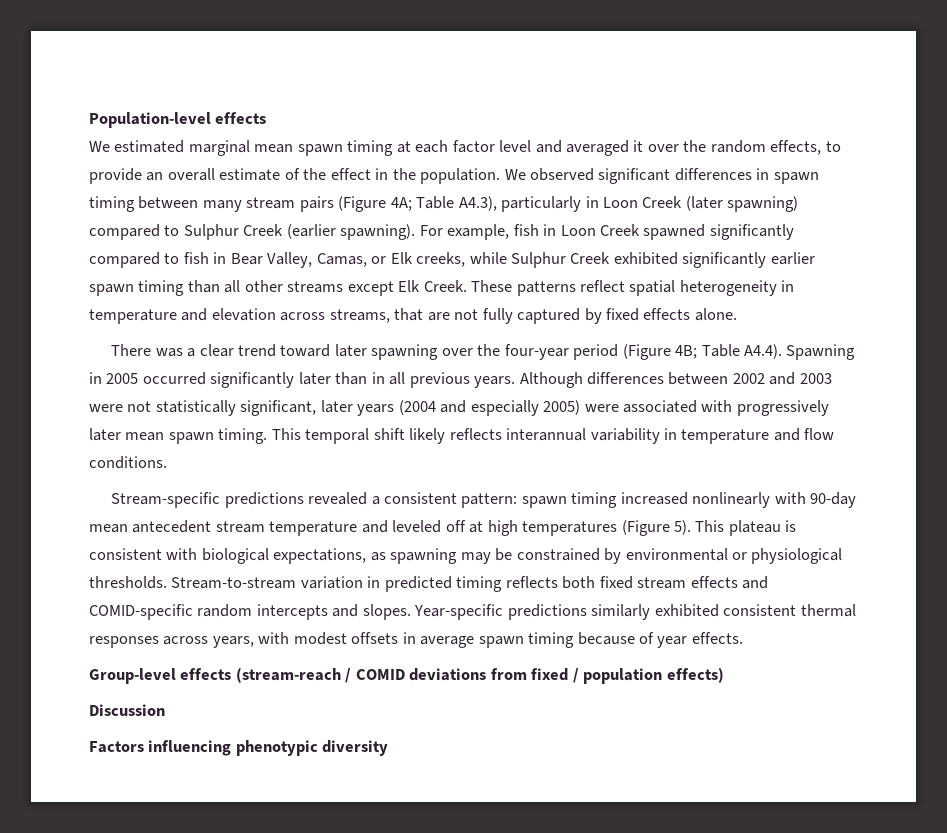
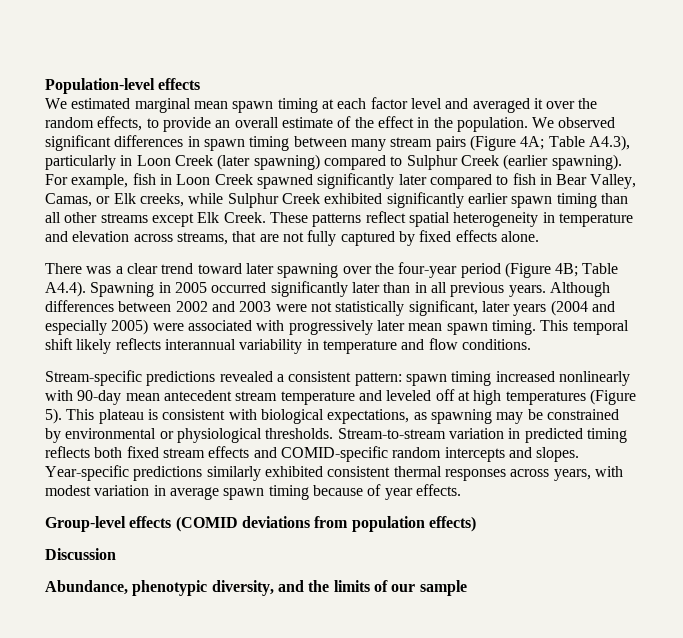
(794, 232) none -> [398,174,427,185] later
[351,632,399,644] offsets -> [94,485,150,496] variation
[235,667,724,684] [89,704,165,716] [89,740,389,756] (stream-reach / COMID deviations from fixed / population effects) // Discussion // Factors influencing phenotypic diversity -> [175,516,476,532] [45,548,116,560] [45,580,467,596] (COMID deviations from population effects) // Discussion // Abundance, phenotypic diversity, and the limits of our sample

